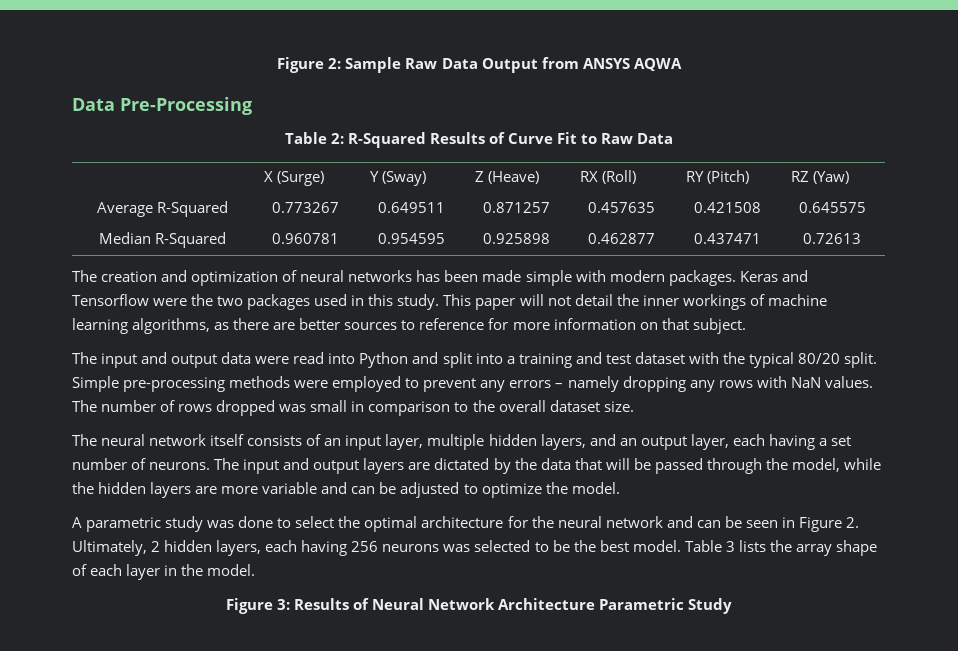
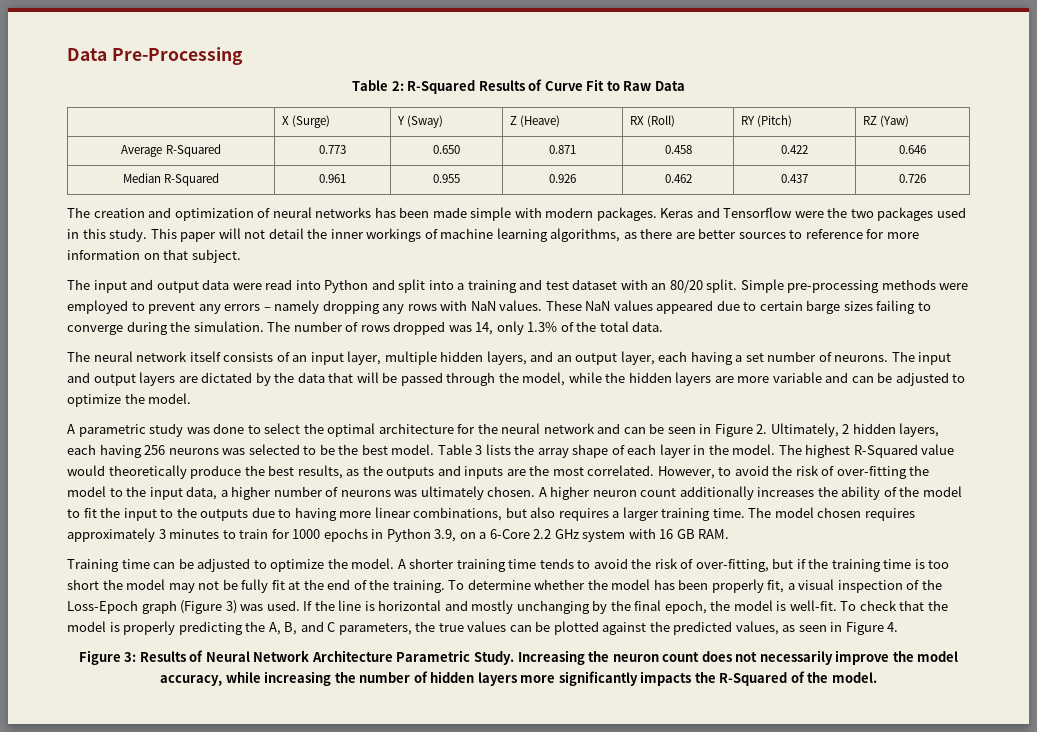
[277,57,682,73] Figure 2: Sample Raw Data Output from ANSYS AQWA // -> (67, 54) none
[272,202,339,213] [377,202,445,213] [482,202,550,213] [588,202,655,213] [693,202,761,213] [798,202,866,213] [98,232,227,248] [272,233,339,244] [377,233,445,244] [482,233,550,244] [588,233,655,244] [693,233,761,244] [803,233,861,244] 0.773267 | 0.649511 | 0.871257 | 0.457635 | 0.421508 | 0.645575 // Median R-Squared | 0.960781 | 0.954595 | 0.925898 | 0.462877 | 0.437471 | 0.72613 -> [319,145,346,154] [433,145,460,154] [549,145,576,154] [664,145,692,154] [781,145,808,154] [899,145,926,154] [122,173,220,186] [319,174,346,183] [433,174,460,183] [549,174,576,183] [664,174,692,183] [781,174,808,183] [899,174,926,183] 0.773 | 0.650 | 0.871 | 0.458 | 0.422 | 0.646 // Median R-Squared | 0.961 | 0.955 | 0.926 | 0.462 | 0.437 | 0.726
[722,352,794,368] the typical -> [651,283,667,290] an
(873, 382) none -> [545,300,931,314] [67,321,264,335] These NaN values appeared due to certain barge sizes failing to converge during the simulation.
[310,400,634,416] small in comparison to the overall dataset size. -> [475,321,664,335] 14, only 1.3% of the total data.
(256, 570) none -> [778,444,955,458] [67,465,930,479] [67,486,962,500] [67,507,915,521] [67,528,730,542] [67,558,950,572] [67,579,942,593] [67,600,948,614] [67,621,899,635] The highest R-Squared value would theoretically produce the best results, as the outputs and inputs are the most correlated. However, to avoid the risk of over-fitting the model to the input data, a higher number of neurons was ultimately chosen. A higher neuron count additionally increases the ability of the model to fit the input to the outputs due to having more linear combinations, but also requires a larger training time. The model chosen requires approximately 3 minutes to train for 1000 epochs in Python 3.9, on a 6-Core 2.2 GHz system with 16 GB RAM. // Training time can be adjusted to optimize the model. A shorter training time tends to avoid the risk of over-fitting, but if the training time is too short the model may not be fully fit at the end of the training. To determine whether the model has been properly fit, a visual inspection of the Loss-Epoch graph (Figure 3) was used. If the line is horizontal and mostly unchanging by the final epoch, the model is well-fit. To check that the model is properly predicting the A, B, and C parameters, the true values can be plotted against the predicted values, as seen in Figure 4.
[688,598,733,614] Study -> [473,650,959,665] [160,671,877,686] Study. Increasing the neuron count does not necessarily improve the model accuracy, while increasing the number of hidden layers more significantly impacts the R-Squared of the model.

